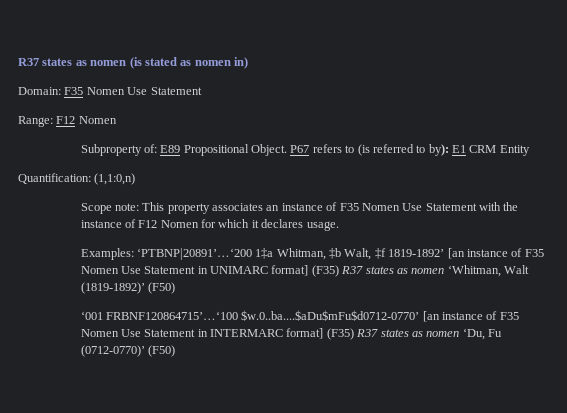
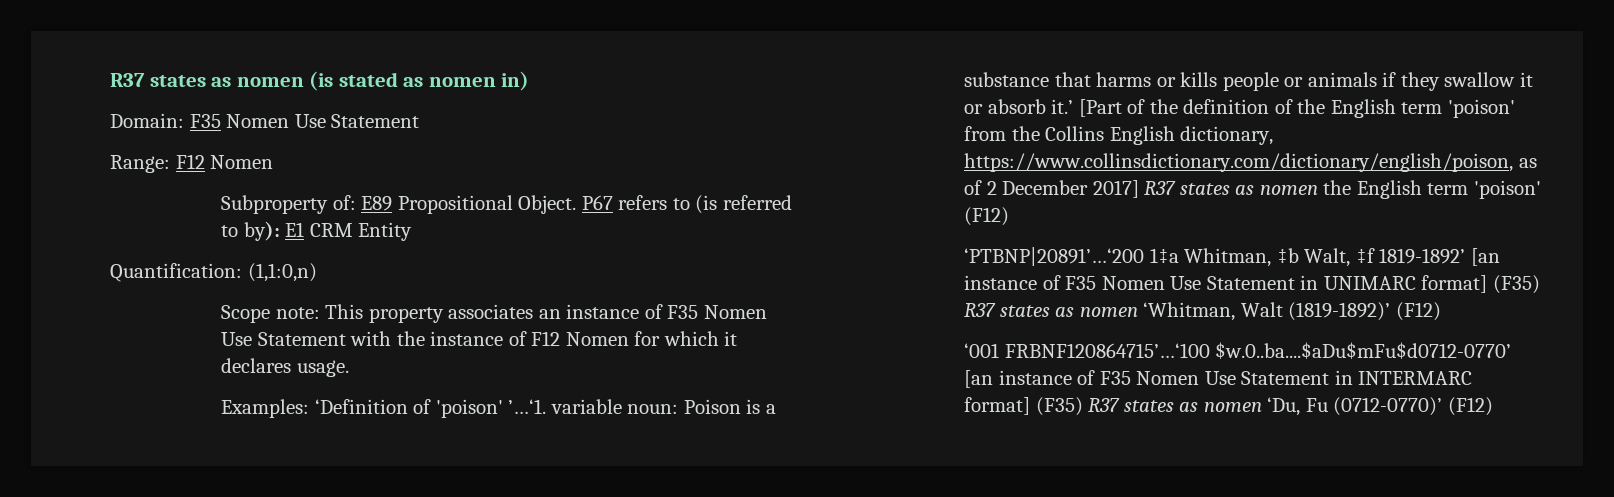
(134, 254) none -> [314,399,776,418] [964,72,1533,91] [964,99,1515,118] [964,126,1274,145] [964,153,1537,172] [964,180,1541,199] [964,207,1010,226] ‘Definition of 'poison' ’…‘1. variable noun: Poison is a substance that harms or kills people or animals if they swallow it or absorb it.’ [Part of the definition of the English term 'poison' from the Collins English dictionary, https://www.collinsdictionary.com/dictionary/english/poison, as of 2 December 2017] R37 states as nomen the English term 'poison' (F12) //
[147,282,175,294] (F50) -> [1395,302,1441,321] (F12)
[147,345,175,357] (F50) -> [1447,397,1493,416] (F12)

